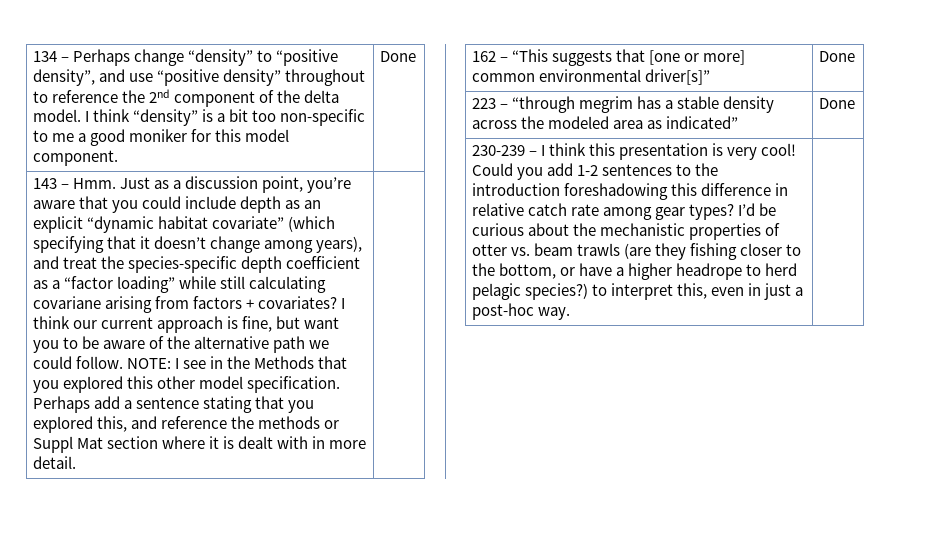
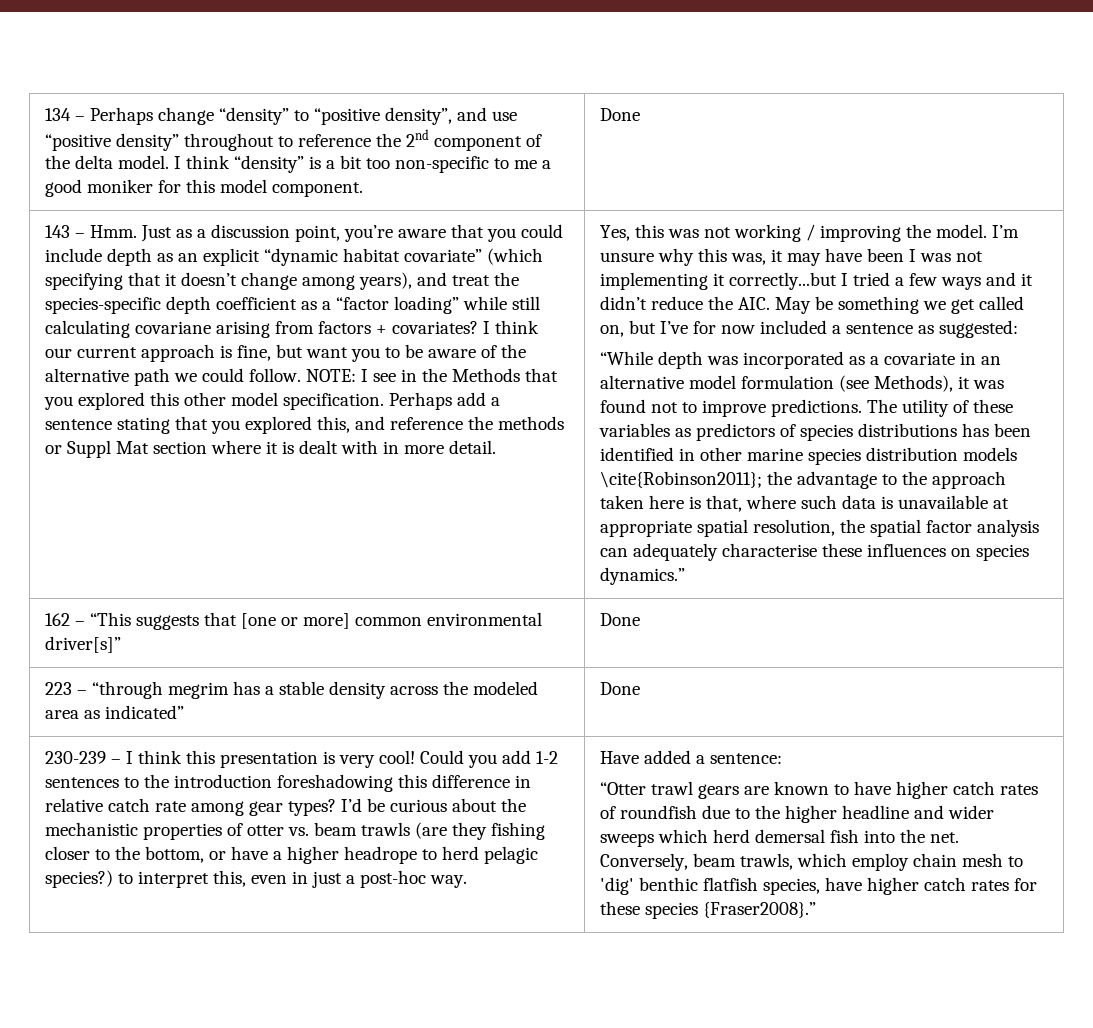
(76, 462) none -> [599,224,1019,242] [599,248,983,266] [599,272,1033,290] [599,296,1024,314] [599,320,1018,338] [599,351,1001,369] [599,375,1004,392] [599,399,1013,417] [598,423,1031,441] [599,447,1017,465] [599,471,1006,489] [599,495,1009,512] [599,519,1039,537] [599,543,1029,561] [599,567,685,585] Yes, this was not working / improving the model. I’m unsure why this was, it may have been I was not implementing it correctly...but I tried a few ways and it didn’t reduce the AIC. May be something we get called on, but I’ve for now included a sentence as suggested: // “While depth was incorporated as a covariate in an alternative model formulation (see Methods), it was found not to improve predictions. The utility of these variables as predictors of species distributions has been identified in other marine species distribution models \cite{Robinson2011}; the advantage to the approach taken here is that, where such data is unavailable at appropriate spatial resolution, the spatial factor analysis can adequately characterise these influences on species dynamics.”
(570, 313) none -> [599,750,782,764] [599,781,1038,799] [599,805,994,823] [599,829,959,847] [599,853,1023,871] [599,877,1037,895] [599,901,816,919] Have added a sentence: // “Otter trawl gears are known to have higher catch rates of roundfish due to the higher headline and wider sweeps which herd demersal fish into the net. Conversely, beam trawls, which employ chain mesh to 'dig' benthic flatfish species, have higher catch rates for these species {Fraser2008}.”

